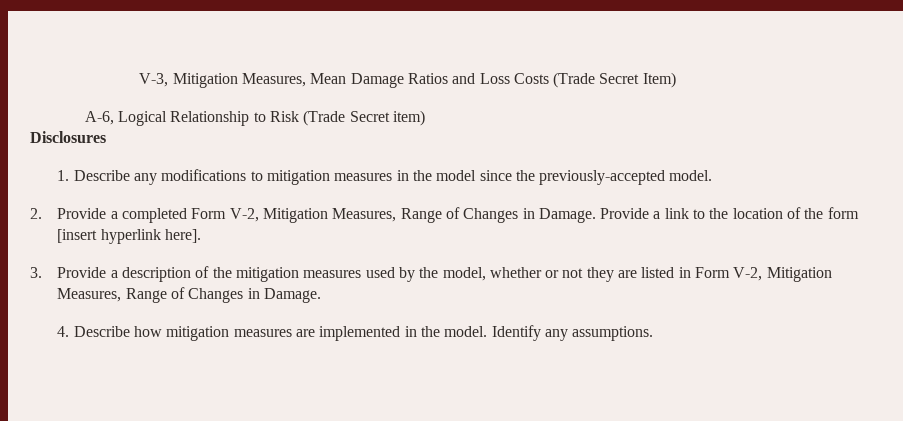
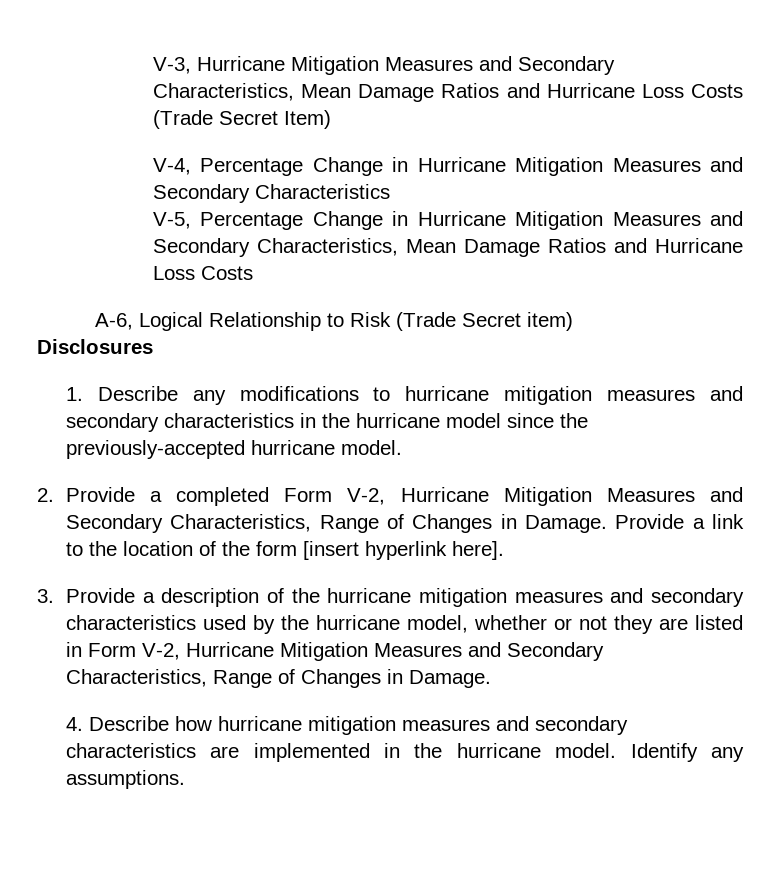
[172,73,476,88] Mitigation Measures, Mean Damage Ratios and -> [196,56,615,75] [152,83,635,102] Hurricane Mitigation Measures and Secondary Characteristics, Mean Damage Ratios and Hurricane
(676, 80) none -> [152,157,743,176] [152,184,390,203] [152,211,743,230] [152,238,743,257] [152,266,253,280] // V-4, Percentage Change in Hurricane Mitigation Measures and Secondary Characteristics // V-5, Percentage Change in Hurricane Mitigation Measures and Secondary Characteristics, Mean Damage Ratios and Hurricane Loss Costs
[266,170,432,185] mitigation measures in the -> [405,386,743,405] [65,413,440,432] hurricane mitigation measures and secondary characteristics in the hurricane
(666, 177) none -> [250,440,335,455] hurricane
[262,208,397,223] Mitigation Measures, -> [400,487,743,506] [65,514,312,533] Hurricane Mitigation Measures and Secondary Characteristics,
[235,267,362,282] mitigation measures -> [327,588,744,607] [65,615,196,630] hurricane mitigation measures and secondary characteristics
(439, 272) none -> [315,615,400,630] hurricane
[766,267,832,282] [57,288,122,302] Mitigation Measures, -> [185,642,604,661] [65,669,207,687] Hurricane Mitigation Measures and Secondary Characteristics,
[166,326,292,341] mitigation measures -> [217,716,628,735] [65,743,196,758] hurricane mitigation measures and secondary characteristics
(440, 331) none -> [456,743,541,758] hurricane

